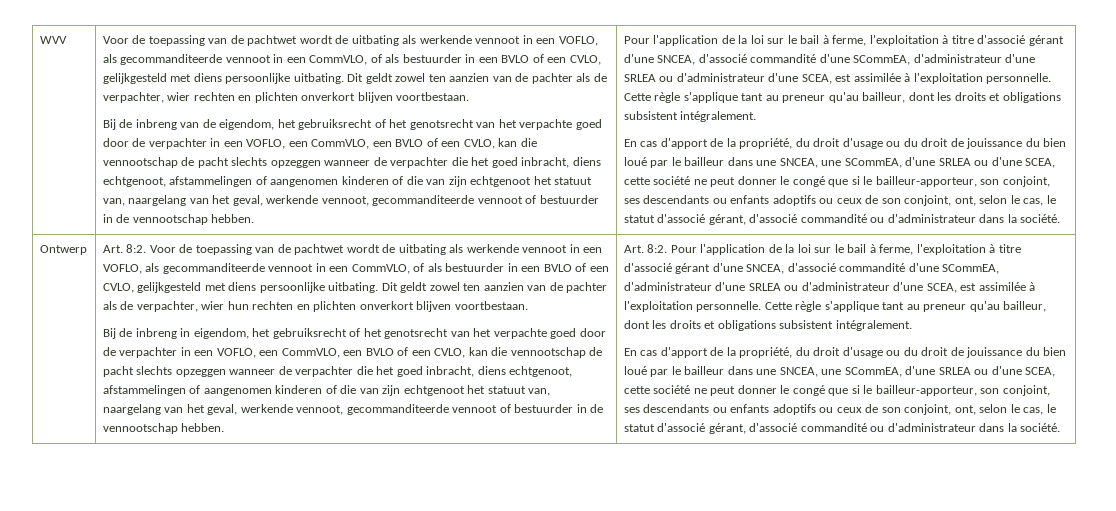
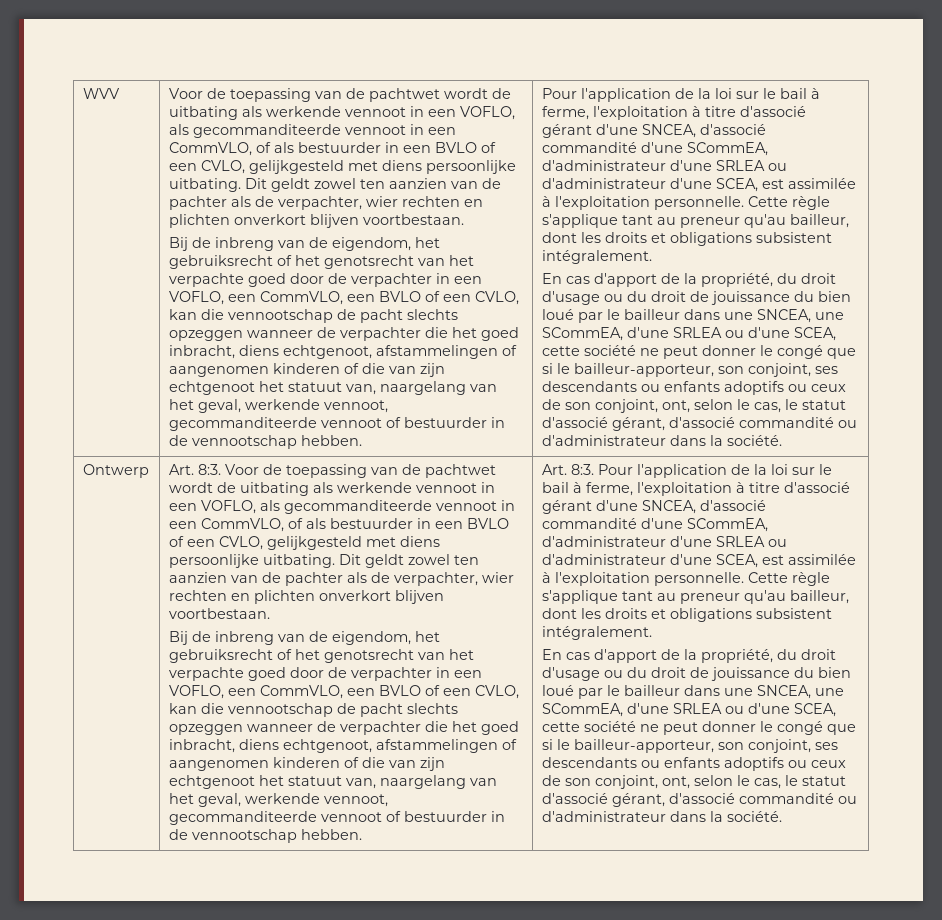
[126,244,147,253] 8:2. -> [197,464,221,475] 8:3.
[227,301,528,312] [102,328,191,339] hun rechten en plichten onverkort blijven voortbestaan. // Bij de inbreng in -> [168,590,444,604] [168,608,270,619] [168,631,328,645] rechten en plichten onverkort blijven voortbestaan. // Bij de inbreng van de
[647,244,668,253] 8:2. -> [570,464,594,475] 8:3.

